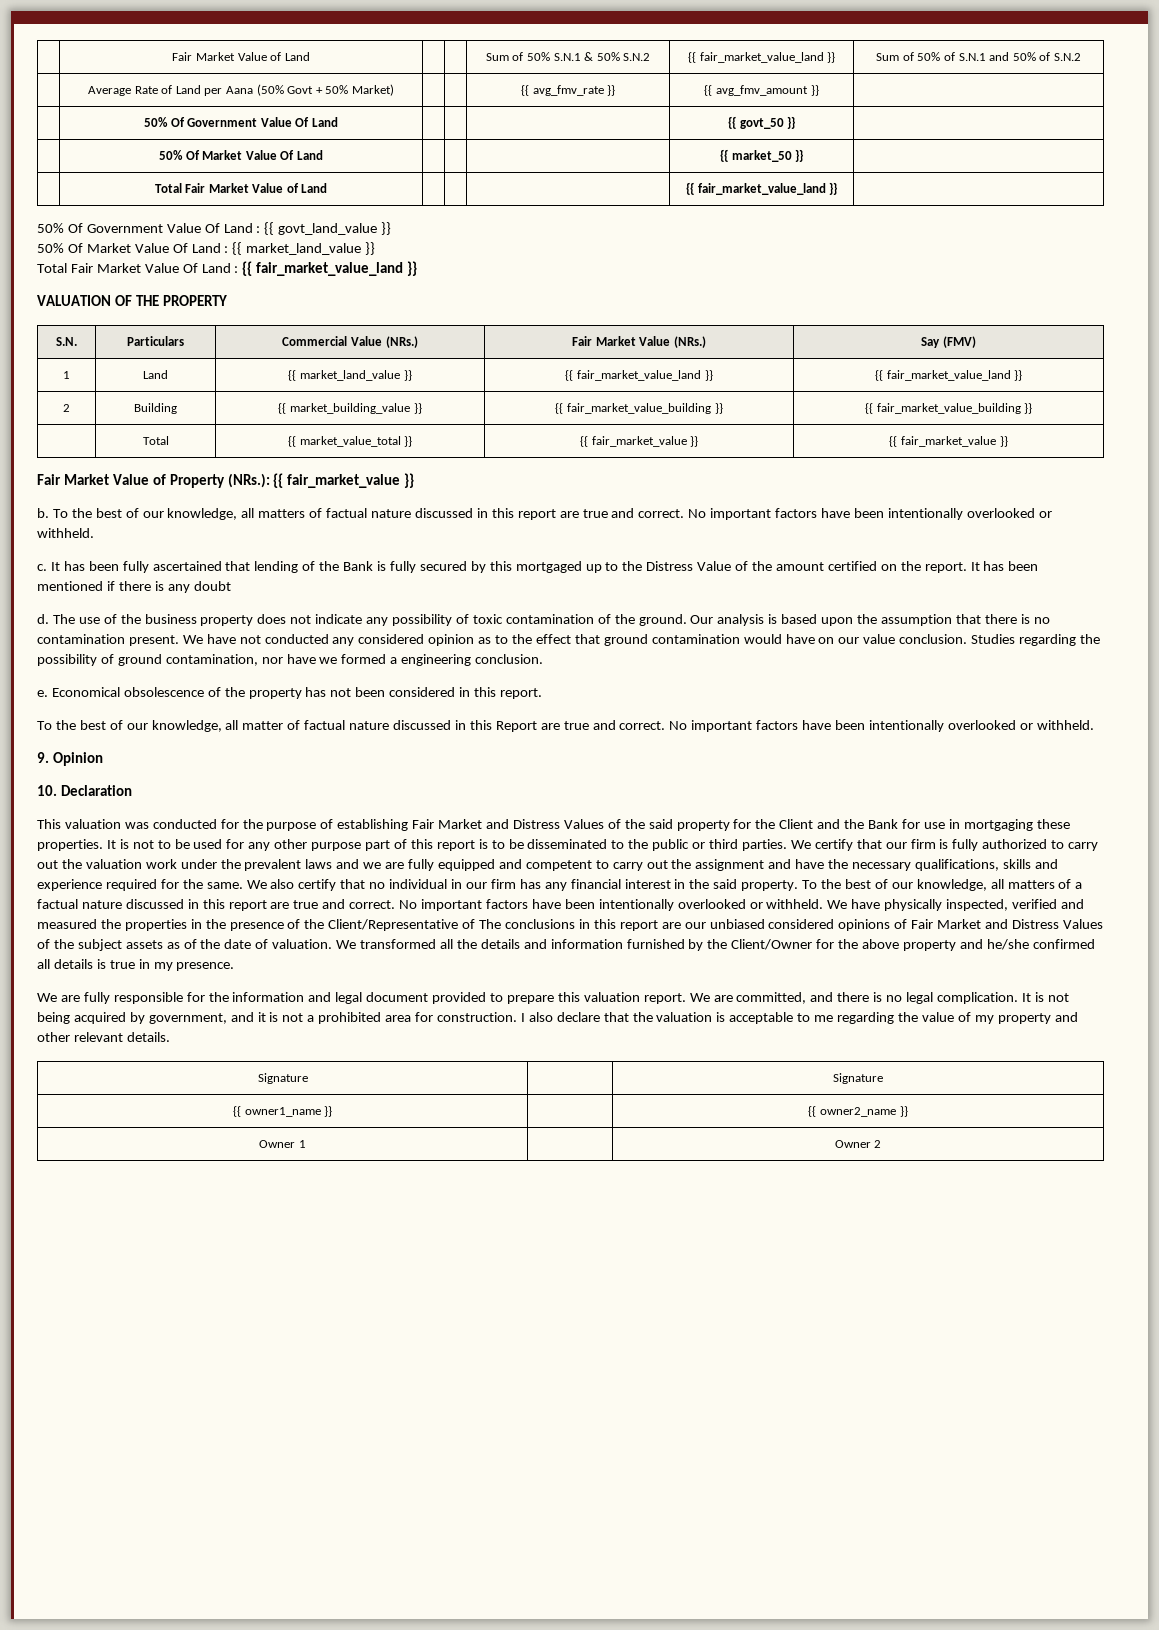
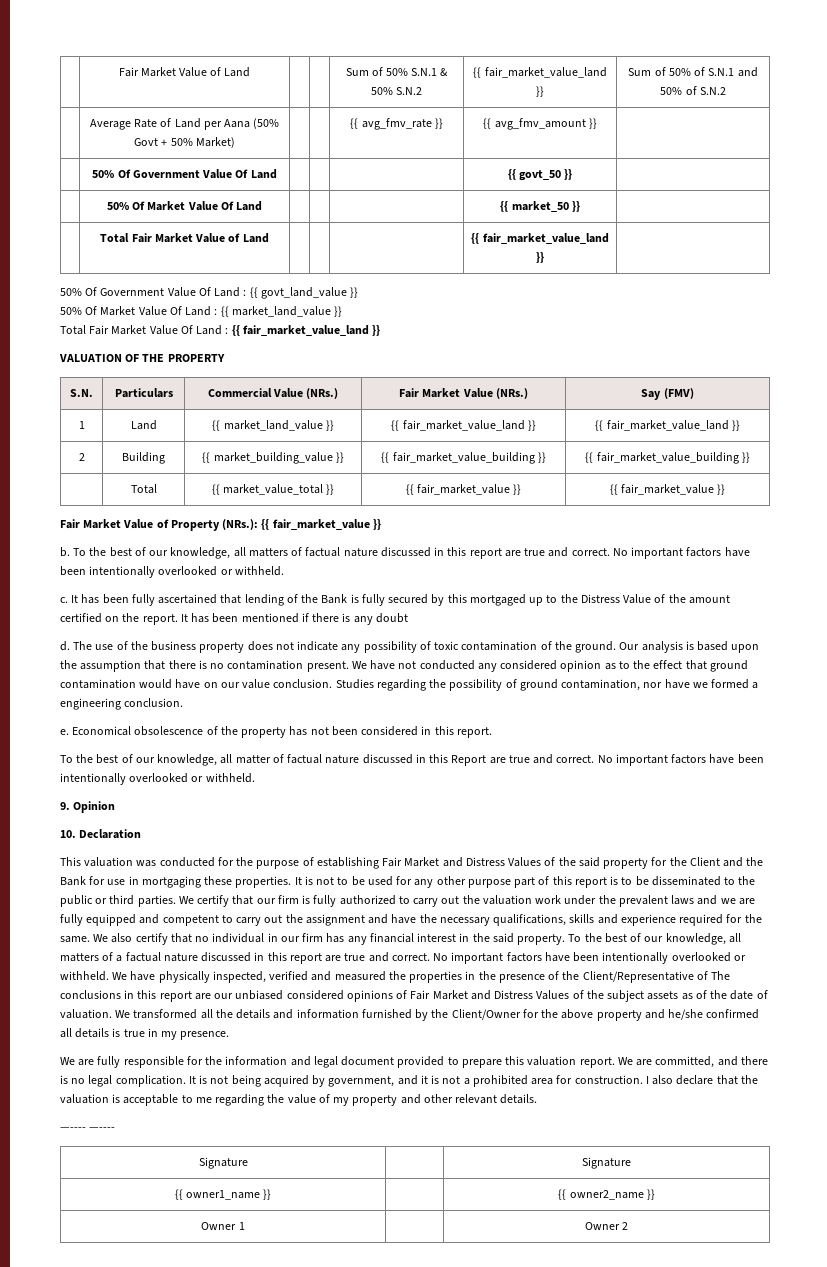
(170, 1037) none -> [60,1127,116,1131] // —---- —----

